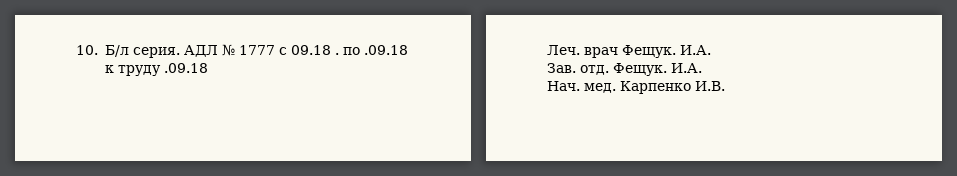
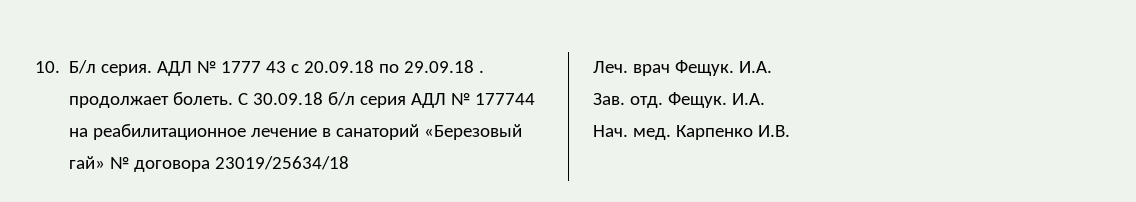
[278,45,408,55] [104,63,208,76] с 09.18 . по .09.18 к труду .09.18 -> [266,60,485,73] [69,92,536,108] [69,124,523,140] [69,156,350,172] 43 с 20.09.18 по 29.09.18 . продолжает болеть. С 30.09.18 б/л серия АДЛ № 177744 на реабилитационное лечение в санаторий «Березовый гай» № договора 23019/25634/18

